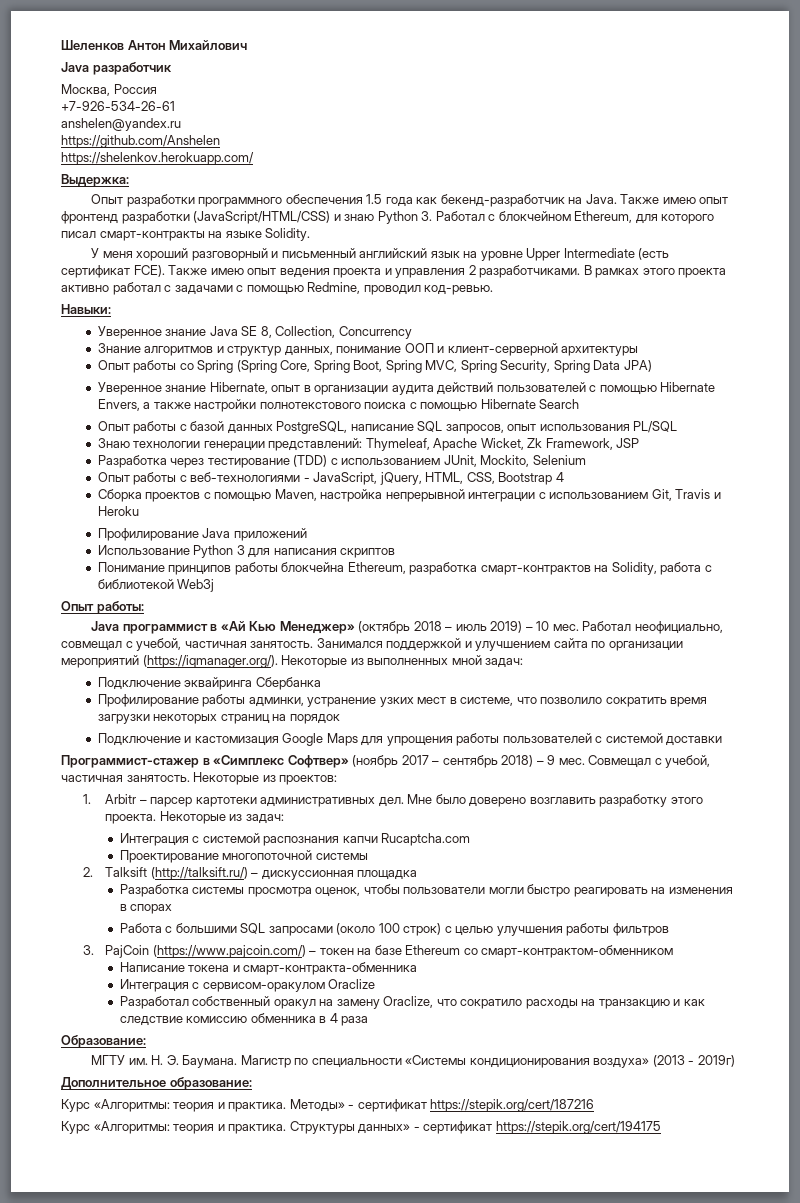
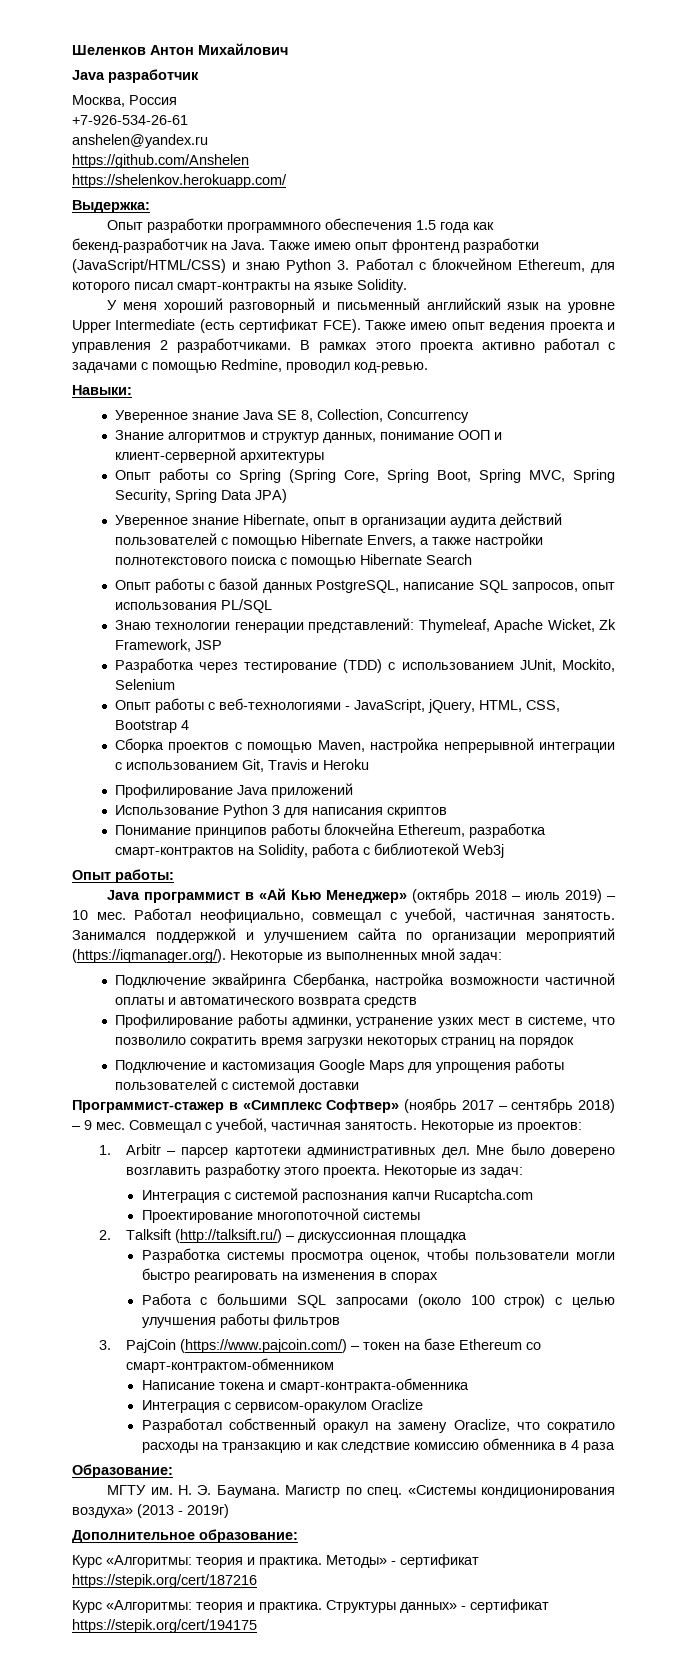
[255,677,321,690] Сбербанка -> [292,973,616,988] [114,997,417,1008] Сбербанка, настройка возможности частичной оплаты и автоматического возврата средств
[311,1058,402,1068] специальности -> [367,1487,403,1498] спец.

